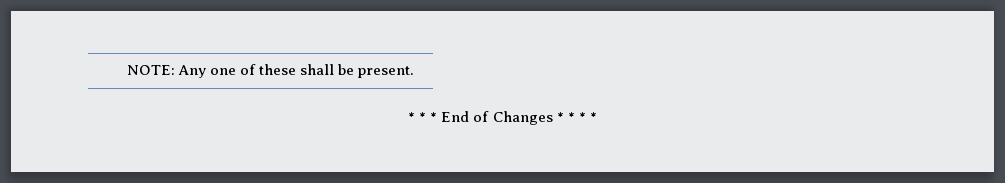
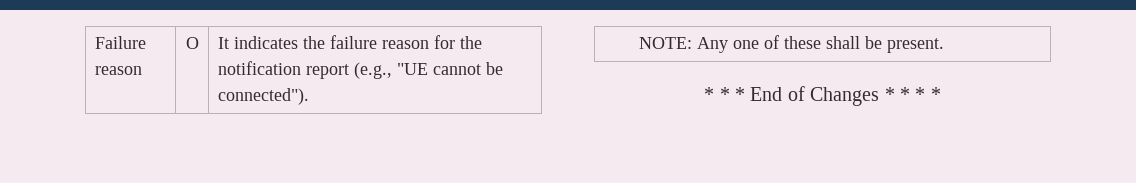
(126, 70) none -> [94,36,146,49] [94,66,142,75] [185,37,199,49] [217,35,482,49] [217,61,503,79] [217,88,309,105] Failure reason | O | It indicates the failure reason for the notification report (e.g., "UE cannot be connected"). //

